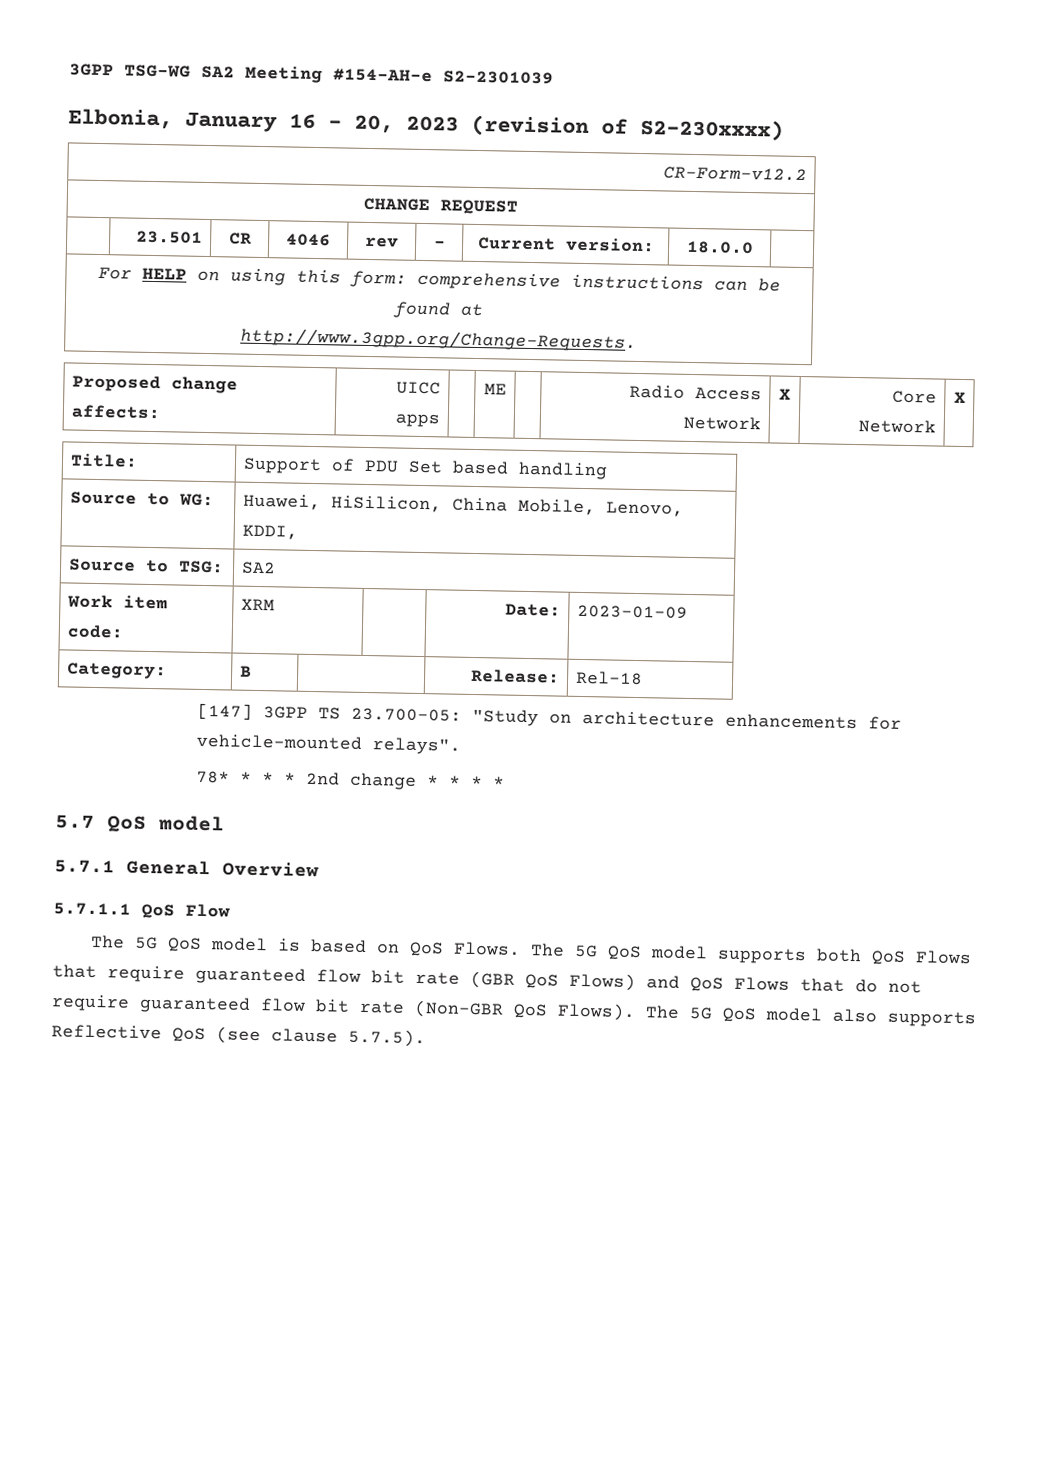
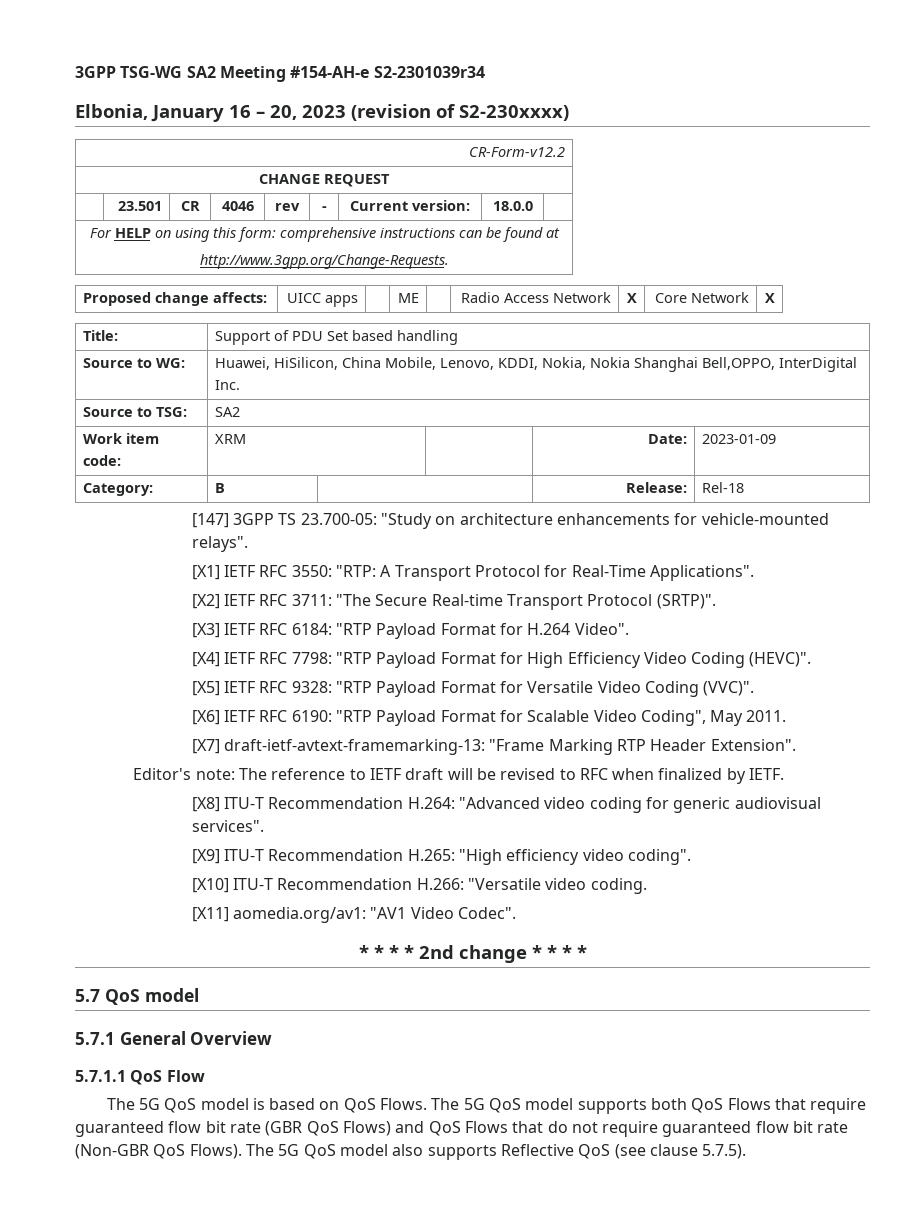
[443,70,554,85] S2-2301039 -> [373,66,485,78] S2-2301039r34
(298, 532) none -> [541,357,857,372] [214,380,240,390] Nokia, Nokia Shanghai Bell,OPPO, InterDigital Inc.
[196,770,231,784] 78* -> [191,565,754,581] [191,594,716,610] [191,623,629,639] [191,652,812,668] [191,681,755,697] [191,710,787,726] [191,739,796,755] [133,768,785,784] [191,797,821,813] [191,820,264,832] [191,849,691,865] [191,878,647,894] [191,907,516,923] [358,945,369,959] [X1] IETF RFC 3550: "RTP: A Transport Protocol for Real-Time Applications". // [X2] IETF RFC 3711: "The Secure Real-time Transport Protocol (SRTP)". // [X3] IETF RFC 6184: "RTP Payload Format for H.264 Video". // [X4] IETF RFC 7798: "RTP Payload Format for High Efficiency Video Coding (HEVC)". // [X5] IETF RFC 9328: "RTP Payload Format for Versatile Video Coding (VVC)". // [X6] IETF RFC 6190: "RTP Payload Format for Scalable Video Coding", May 2011. // [X7] draft-ietf-avtext-framemarking-13: "Frame Marking RTP Header Extension". // Editor's note: The reference to IETF draft will be revised to RFC when finalized by IETF. // [X8] ITU-T Recommendation H.264: "Advanced video coding for generic audiovisual services". // [X9] ITU-T Recommendation H.265: "High efficiency video coding". // [X10] ITU-T Recommendation H.266: "Versatile video coding. // [X11] aomedia.org/av1: "AV1 Video Codec". // *

